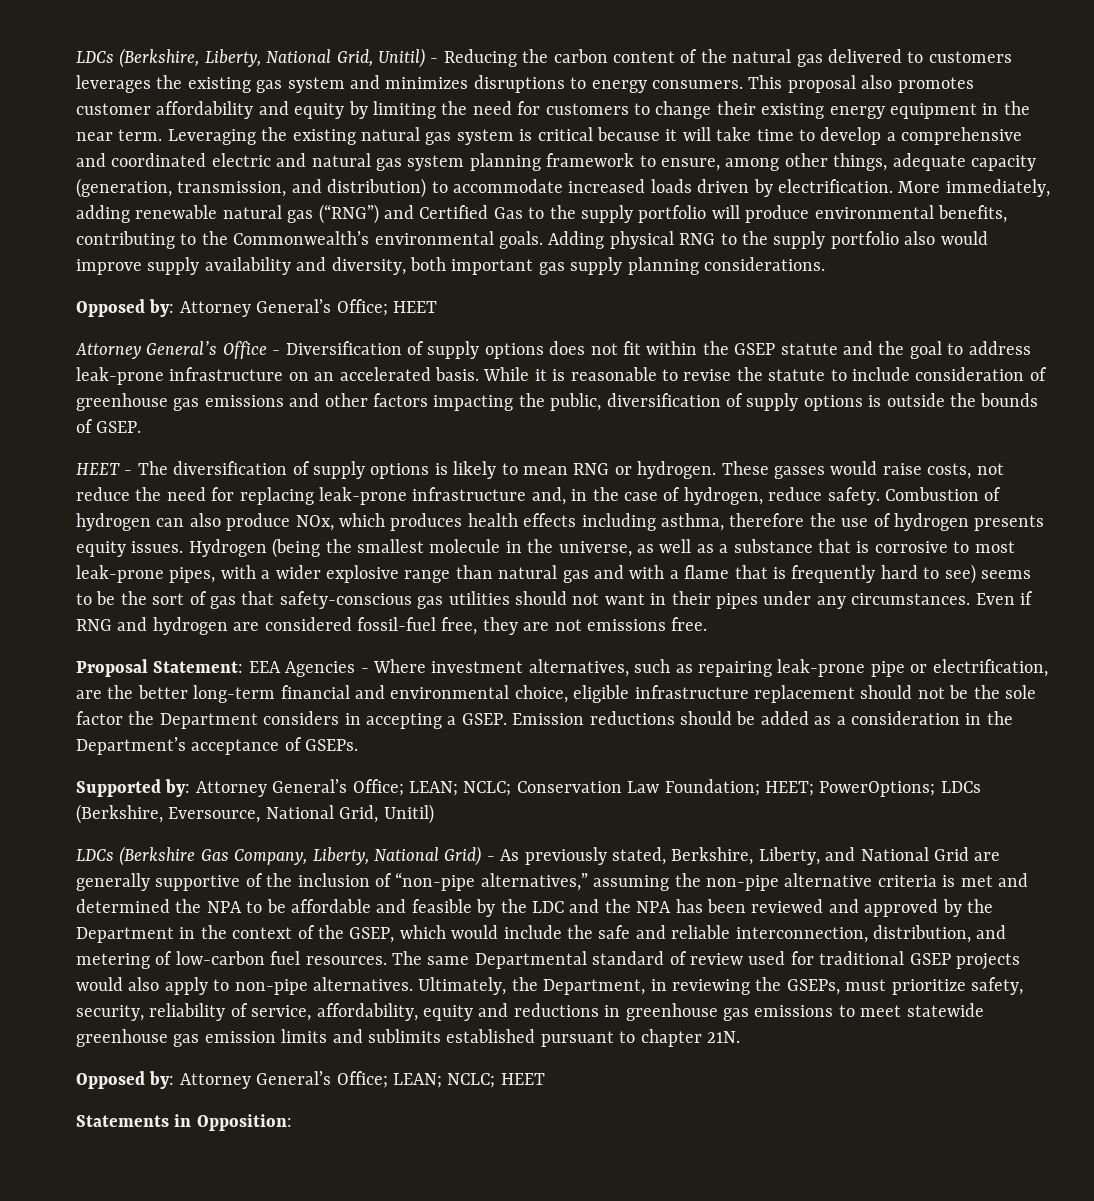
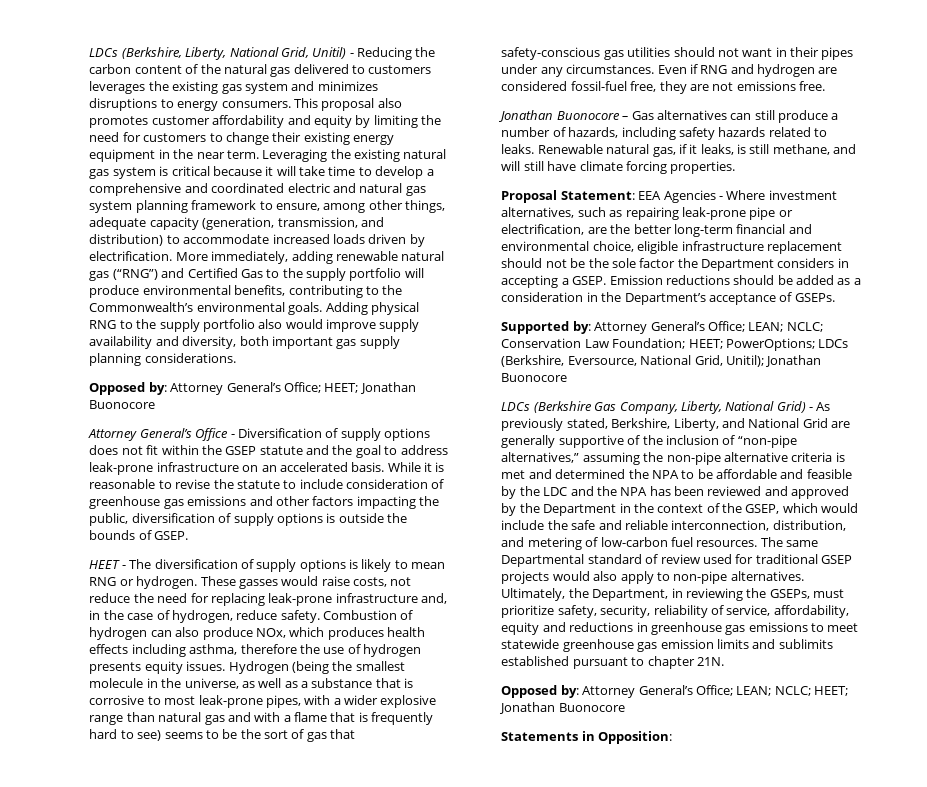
[393,301,438,313] HEET -> [324,382,416,394] [89,400,156,409] HEET; Jonathan Buonocore
(708, 624) none -> [498,110,839,123] [501,127,828,140] [501,144,857,157] [501,161,736,174] // Jonathan Buonocore – Gas alternatives can still produce a number of hazards, including safety hazards related to leaks. Renewable natural gas, if it leaks, is still methane, and will still have climate forcing properties.
[383,804,434,824] Unitil) -> [725,355,822,367] [501,373,568,382] Unitil); Jonathan Buonocore
[500,1073,545,1085] HEET -> [814,686,849,696] [499,702,625,714] HEET; Jonathan Buonocore

